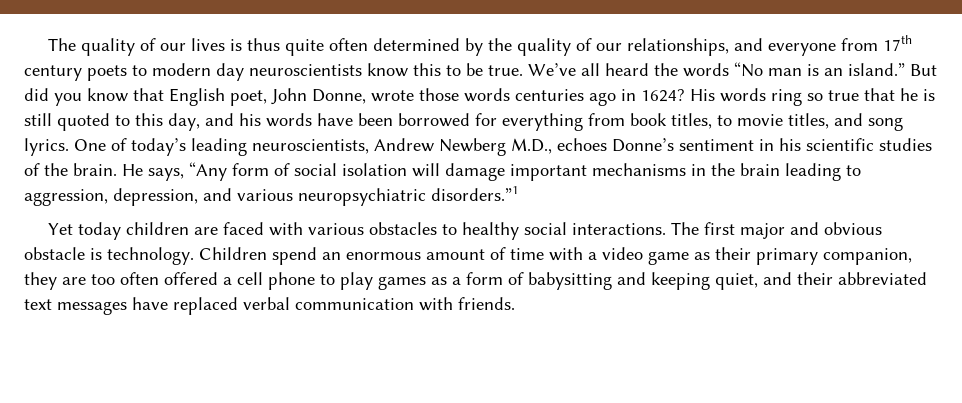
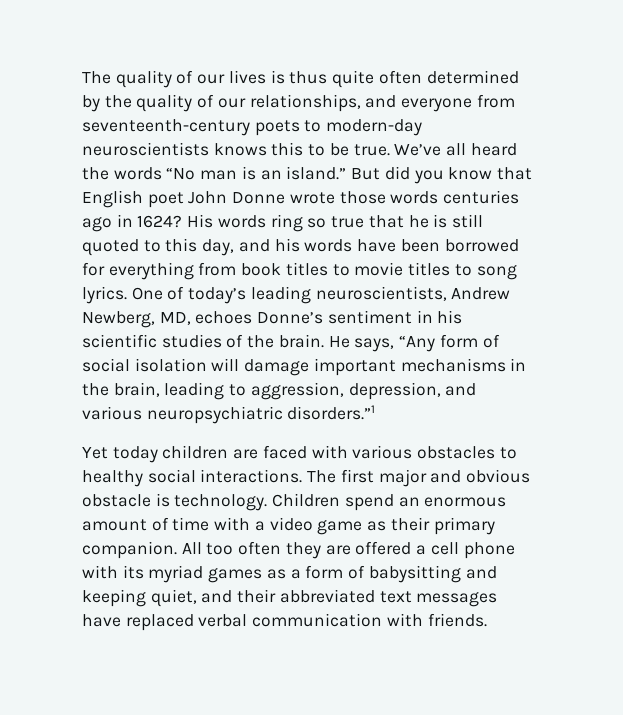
[883,35,913,51] [24,63,408,81] 17th century poets to modern day neuroscientists know -> [82,119,423,136] [82,142,267,156] seventeenth-century poets to modern-day neuroscientists knows
[230,88,366,106] poet, John Donne, -> [147,191,286,208] poet John Donne
[671,113,712,129] titles, -> [285,262,328,276] titles
[788,113,863,129] titles, and -> [408,262,472,276] titles to
[439,138,552,156] Newberg M.D., -> [82,311,191,328] Newberg, MD,
[740,163,780,176] brain -> [113,382,160,397] brain,
[823,248,912,265] [24,272,159,290] companion, they are too often -> [82,541,351,559] companion. All too often they are
[320,272,373,290] to play -> [82,565,204,583] with its myriad

